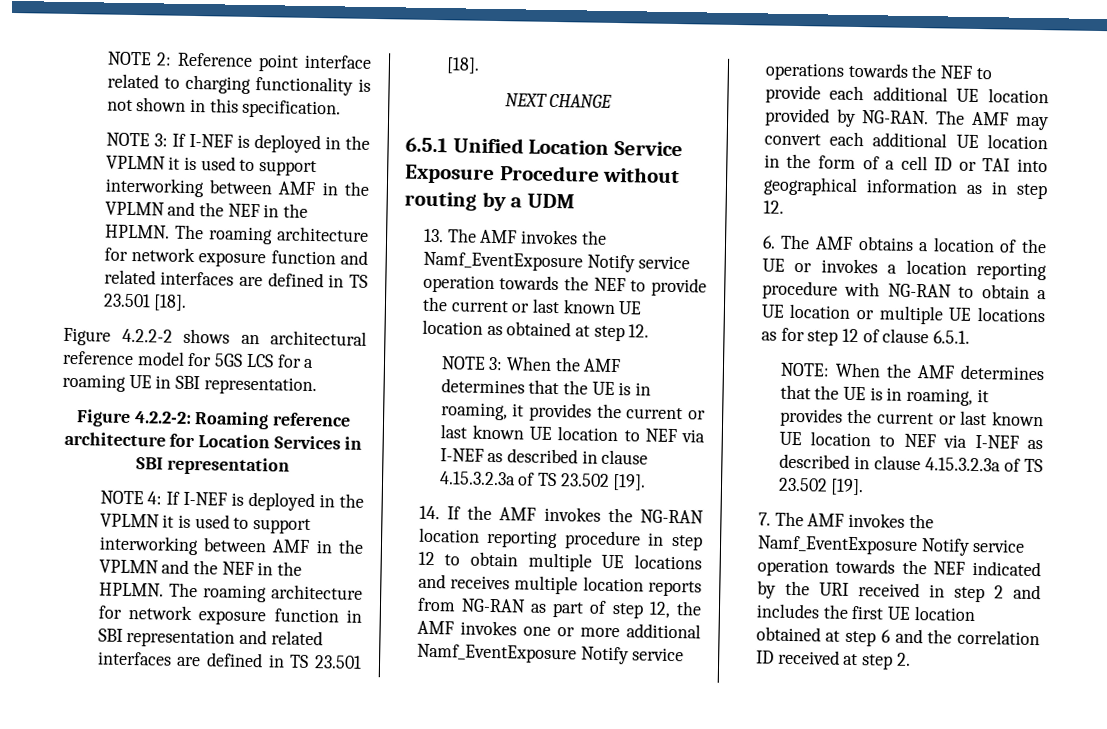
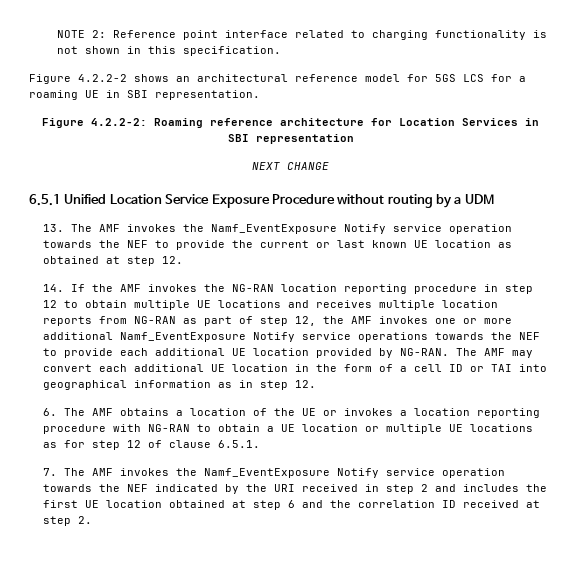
[105,132,370,154] [105,155,318,177] [104,177,370,198] [104,201,309,218] [104,224,369,245] [103,246,369,268] [103,269,369,288] [102,293,188,311] // NOTE 3: If I-NEF is deployed in the VPLMN it is used to support interworking between AMF in the VPLMN and the NEF in the HPLMN. The roaming architecture for network exposure function and related interfaces are defined in TS 23.501 [18]. -> (282, 51) none
[99,490,365,512] [99,513,312,535] [98,535,364,556] [98,559,303,576] [98,582,363,603] [97,604,363,626] [97,628,323,648] [96,651,363,669] [445,57,480,74] // NOTE 4: If I-NEF is deployed in the VPLMN it is used to support interworking between AMF in the VPLMN and the NEF in the HPLMN. The roaming architecture for network exposure function in SBI representation and related interfaces are defined in TS 23.501 [18]. -> (354, 139) none
[440,356,622,373] [440,378,652,396] [440,402,706,422] [439,424,705,443] [439,448,649,465] [439,471,647,491] // NOTE 3: When the AMF determines that the UE is in roaming, it provides the current or last known UE location to NEF via I-NEF as described in clause 4.15.3.2.3a of TS 23.502 [19]. -> (184, 260) none
[779,362,1045,381] [779,384,989,406] [779,407,1044,427] [778,431,1043,450] [778,453,1043,473] [777,477,865,496] // NOTE: When the AMF determines that the UE is in roaming, it provides the current or last known UE location to NEF via I-NEF as described in clause 4.15.3.2.3a of TS 23.502 [19]. -> (261, 444) none

